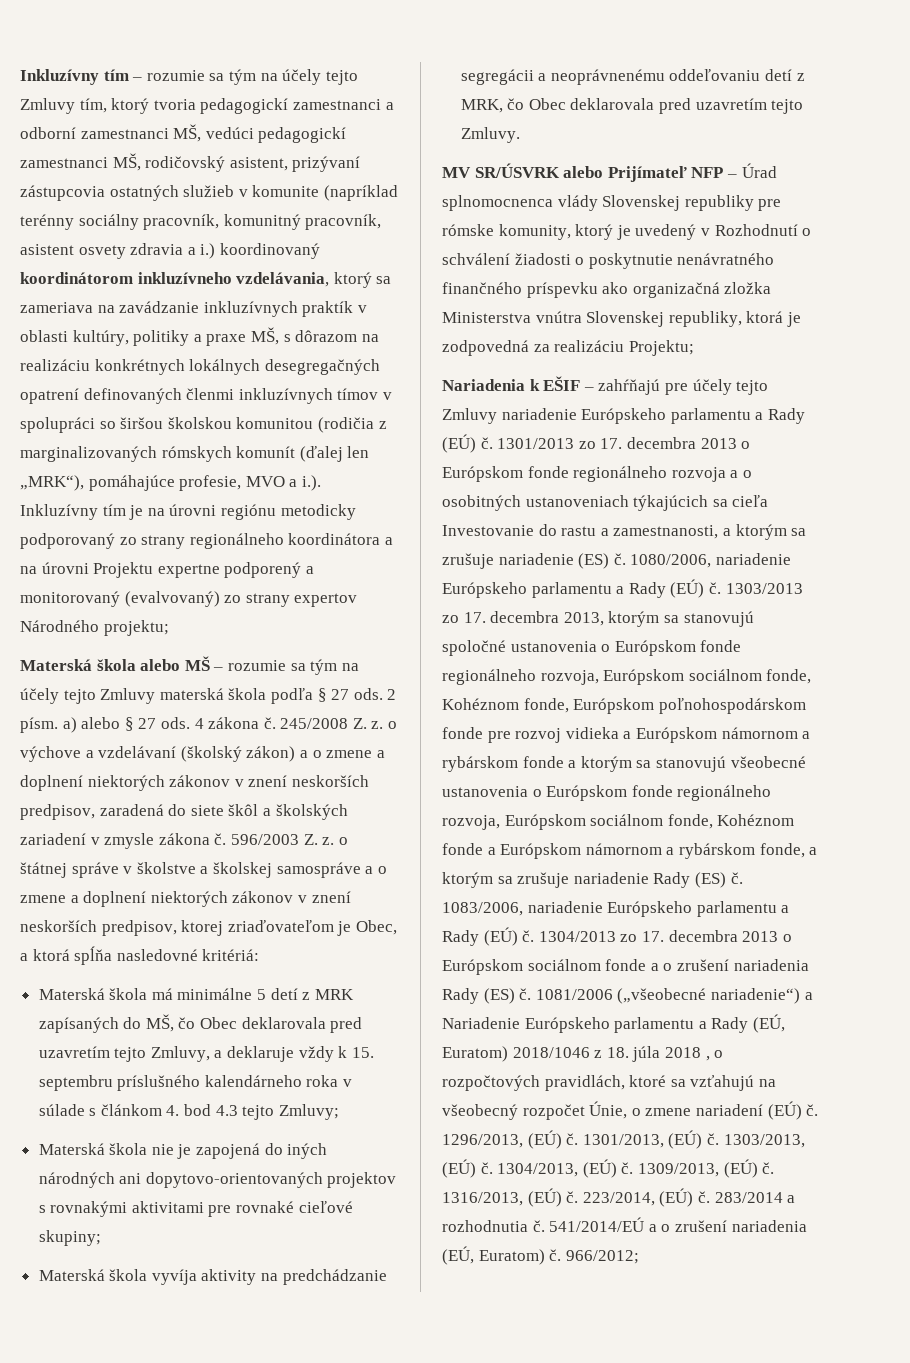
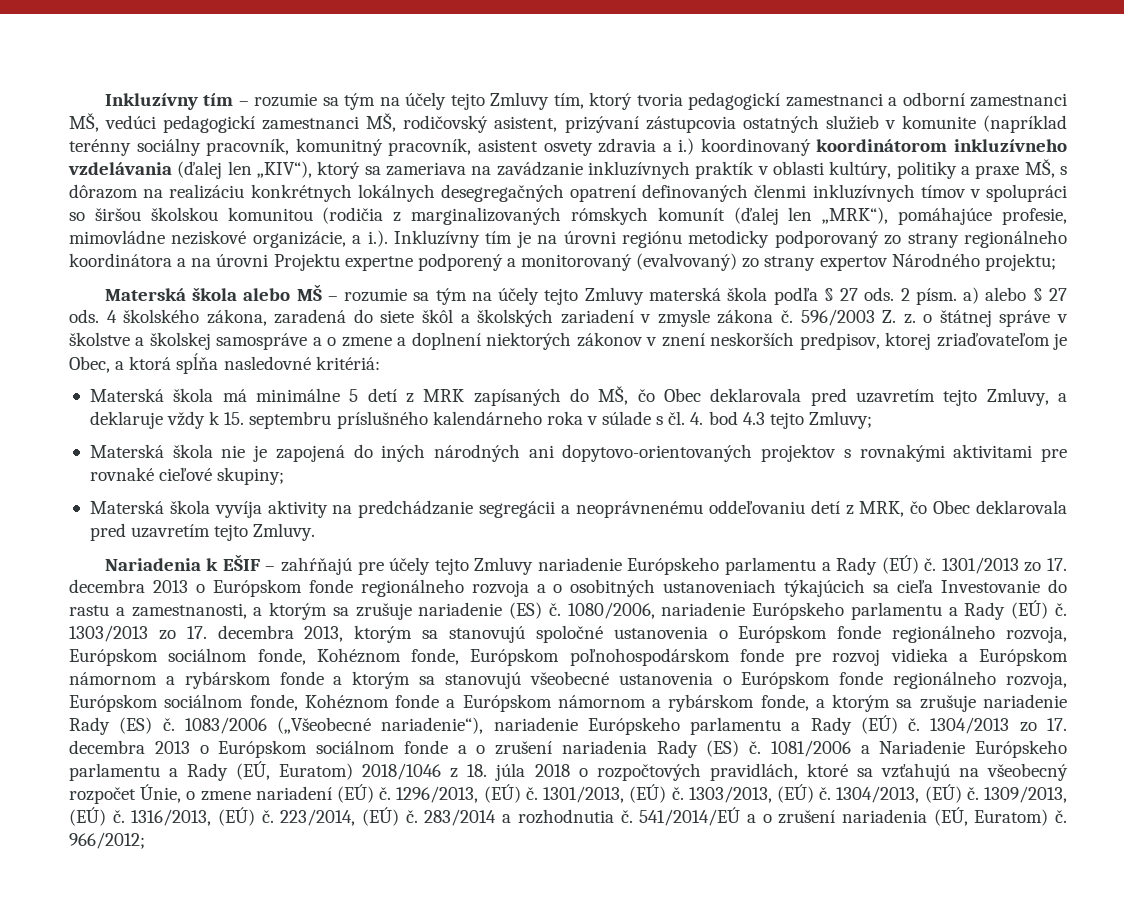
[236,272,330,287] vzdelávania, -> [68,161,312,179] vzdelávania (ďalej len „KIV“),
[245,476,285,487] MVO -> [69,230,346,248] mimovládne neziskové organizácie,
[208,717,398,729] [20,746,385,762] [20,775,369,791] [20,804,95,820] zákona č. 245/2008 Z. z. o výchove a vzdelávaní (školský zákon) a o zmene a doplnení niektorých zákonov v znení neskorších predpisov, -> [123,309,267,326] školského zákona,
[100,1104,162,1116] článkom -> [668,411,686,425] čl.
[442,163,777,182] [442,195,782,211] [442,224,812,240] [442,253,775,269] [442,282,772,298] [442,311,801,327] [442,340,694,356] // MV SR/ÚSVRK alebo Prijímateľ NFP – Úrad splnomocnenca vlády Slovenskej republiky pre rómske komunity, ktorý je uvedený v Rozhodnutí o schválení žiadosti o poskytnutie nenávratného finančného príspevku ako organizačná zložka Ministerstva vnútra Slovenskej republiky, ktorá je zodpovedná za realizáciu Projektu; -> (316, 532) none
[442,902,523,916] 1083/2006, -> [184,717,484,734] 1083/2006 („Všeobecné nariadenie“),
[617,988,800,1004] („všeobecné nariadenie“) -> (851, 748) none
[705,1056,710,1061] , -> (570, 770) none

